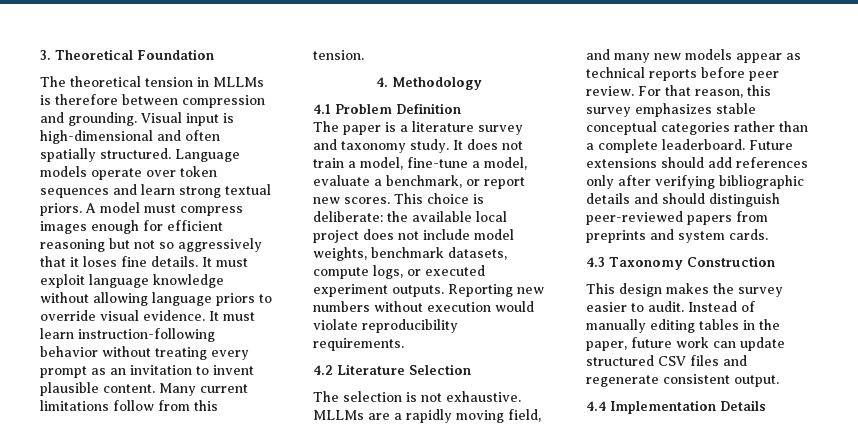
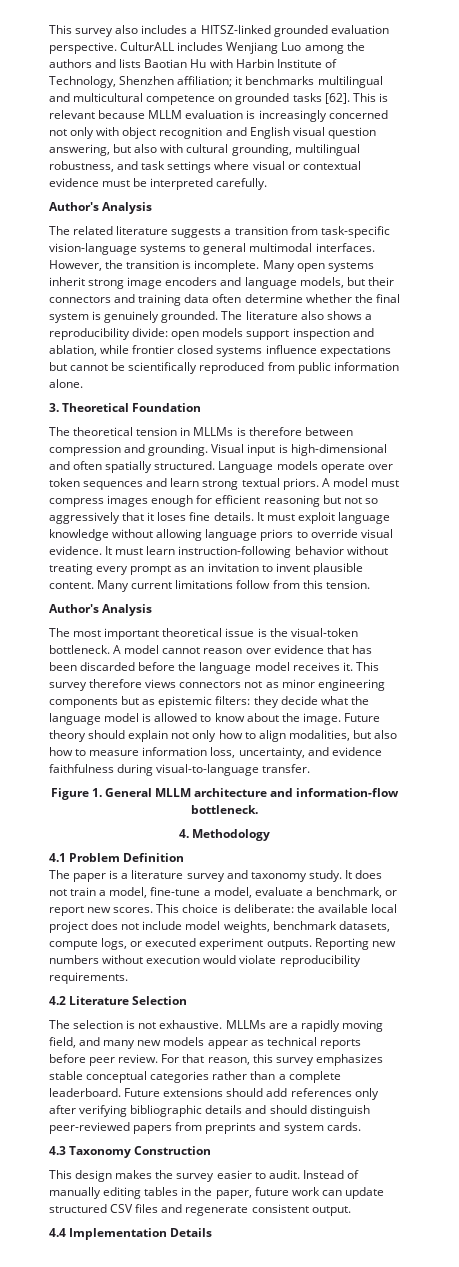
(40, 55) none -> [49,25,389,37] [49,42,365,54] [49,59,337,68] [49,76,383,88] [49,93,388,105] [49,110,388,122] [49,127,376,139] [49,144,360,156] [49,161,361,173] [49,178,268,190] [49,202,153,214] [49,226,390,238] [49,243,375,255] [49,260,374,272] [49,277,394,289] [49,294,400,306] [49,311,372,323] [49,328,374,340] [49,345,391,357] [49,362,399,374] [49,379,83,388] This survey also includes a HITSZ-linked grounded evaluation perspective. CulturALL includes Wenjiang Luo among the authors and lists Baotian Hu with Harbin Institute of Technology, Shenzhen affiliation; it benchmarks multilingual and multicultural competence on grounded tasks [62]. This is relevant because MLLM evaluation is increasingly concerned not only with object recognition and English visual question answering, but also with cultural grounding, multilingual robustness, and task settings where visual or contextual evidence must be interpreted carefully. // Author's Analysis // The related literature suggests a transition from task-specific vision-language systems to general multimodal interfaces. However, the transition is incomplete. Many open systems inherit strong image encoders and language models, but their connectors and training data often determine whether the final system is genuinely grounded. The literature also shows a reproducibility divide: open models support inspection and ablation, while frontier closed systems influence expectations but cannot be scientifically reproduced from public information alone. //
(364, 55) none -> [49,604,153,616] [49,628,358,640] [49,645,372,654] [49,662,379,674] [49,679,385,691] [49,696,369,708] [49,713,380,725] [49,730,398,742] [49,747,382,759] [49,764,311,776] [50,788,400,800] [191,805,258,814] // Author's Analysis // The most important theoretical issue is the visual-token bottleneck. A model cannot reason over evidence that has been discarded before the language model receives it. This survey therefore views connectors not as minor engineering components but as epistemic filters: they decide what the language model is allowed to know about the image. Future theory should explain not only how to align modalities, but also how to measure information loss, uncertainty, and evidence faithfulness during visual-to-language transfer. // Figure 1. General MLLM architecture and information-flow bottleneck.

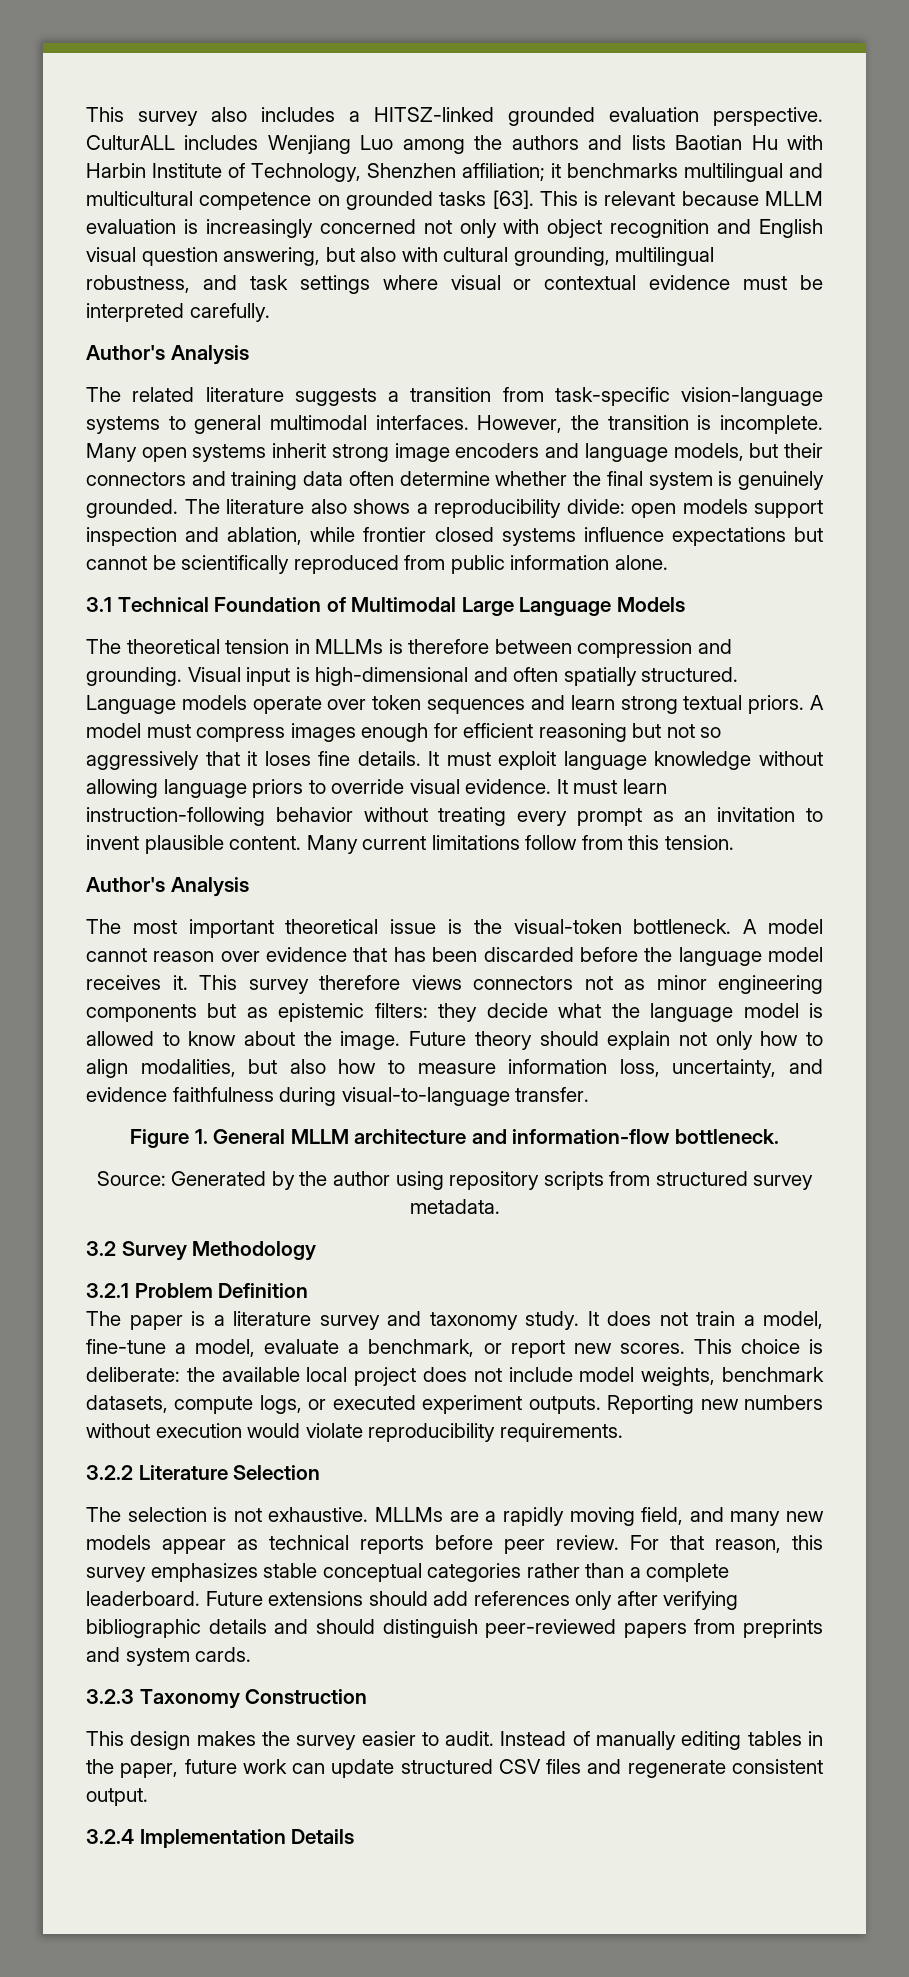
[324,93,350,104] [62]. -> [492,190,534,209] [63].
[49,403,130,412] 3. Theoretical -> [86,597,209,612] 3.1 Technical
(202, 407) none -> [326,597,685,616] of Multimodal Large Language Models
[178,829,189,838] 4. -> [96,1171,814,1190] [409,1199,500,1214] [86,1241,187,1261] Source: Generated by the author using repository scripts from structured survey metadata. // 3.2 Survey
[49,853,66,862] 4.1 -> [86,1283,129,1298] 3.2.1
[49,996,66,1005] 4.2 -> [86,1465,133,1480] 3.2.2
[49,1146,66,1155] 4.3 -> [86,1689,134,1704] 3.2.3
[49,1228,66,1237] 4.4 -> [86,1829,134,1844] 3.2.4

